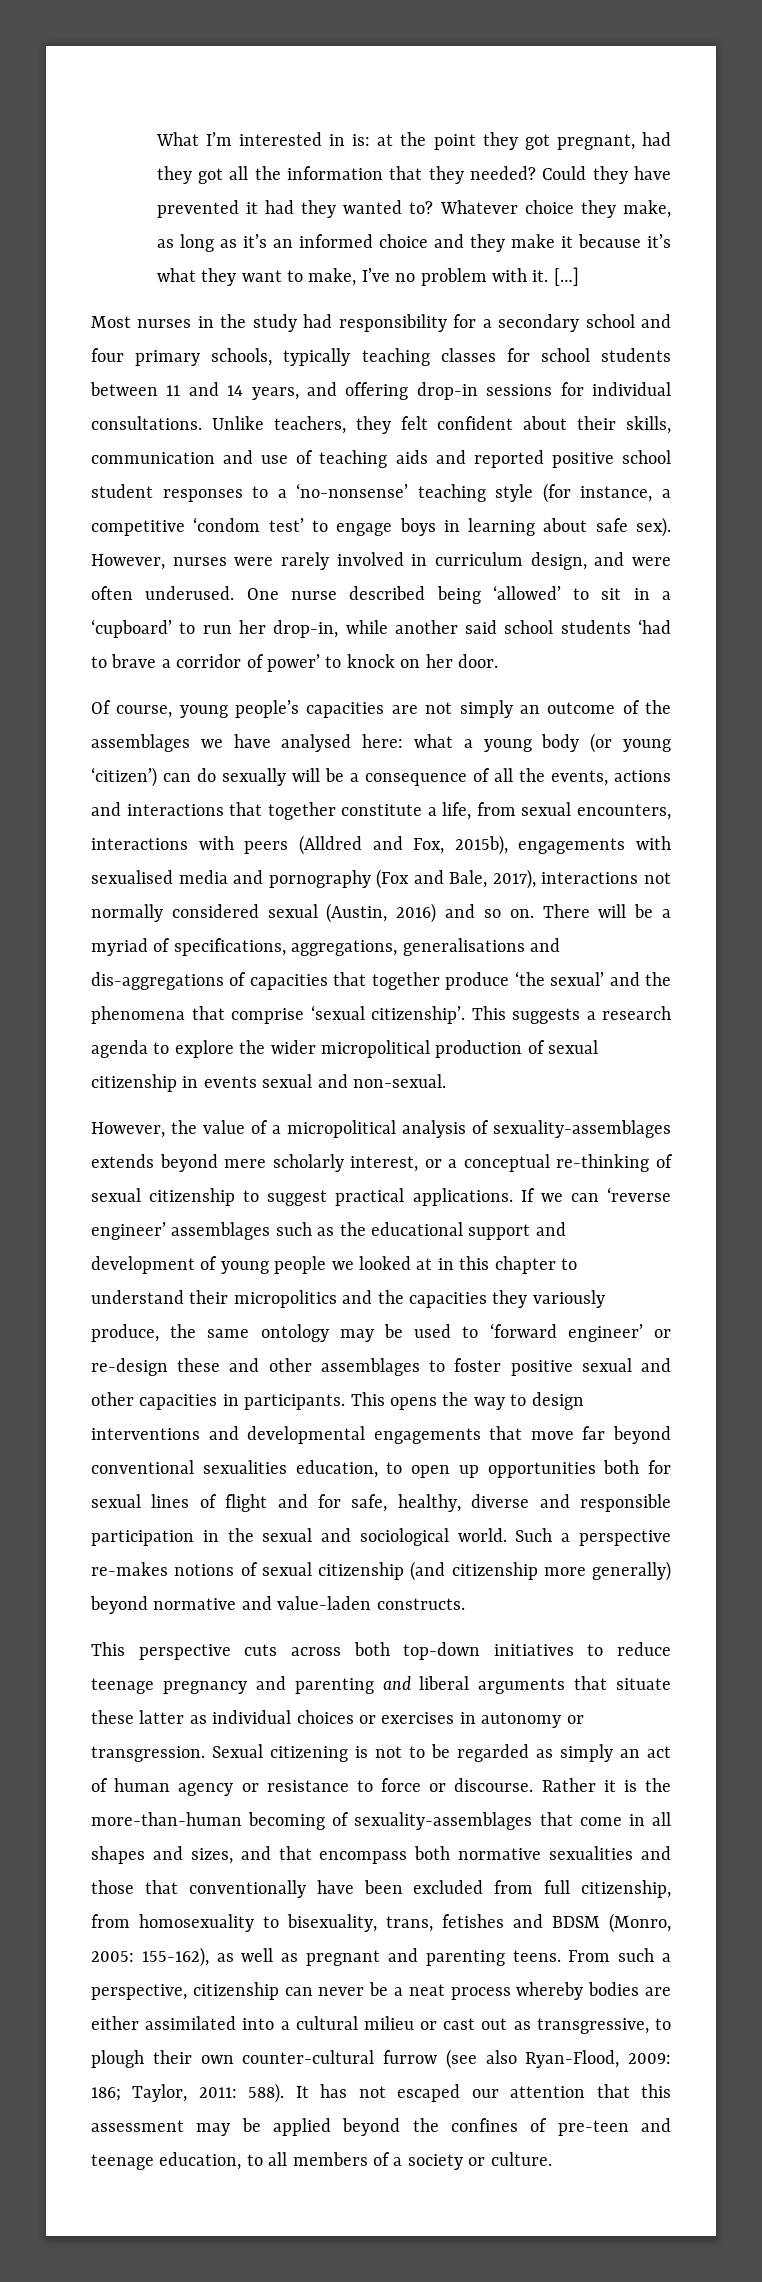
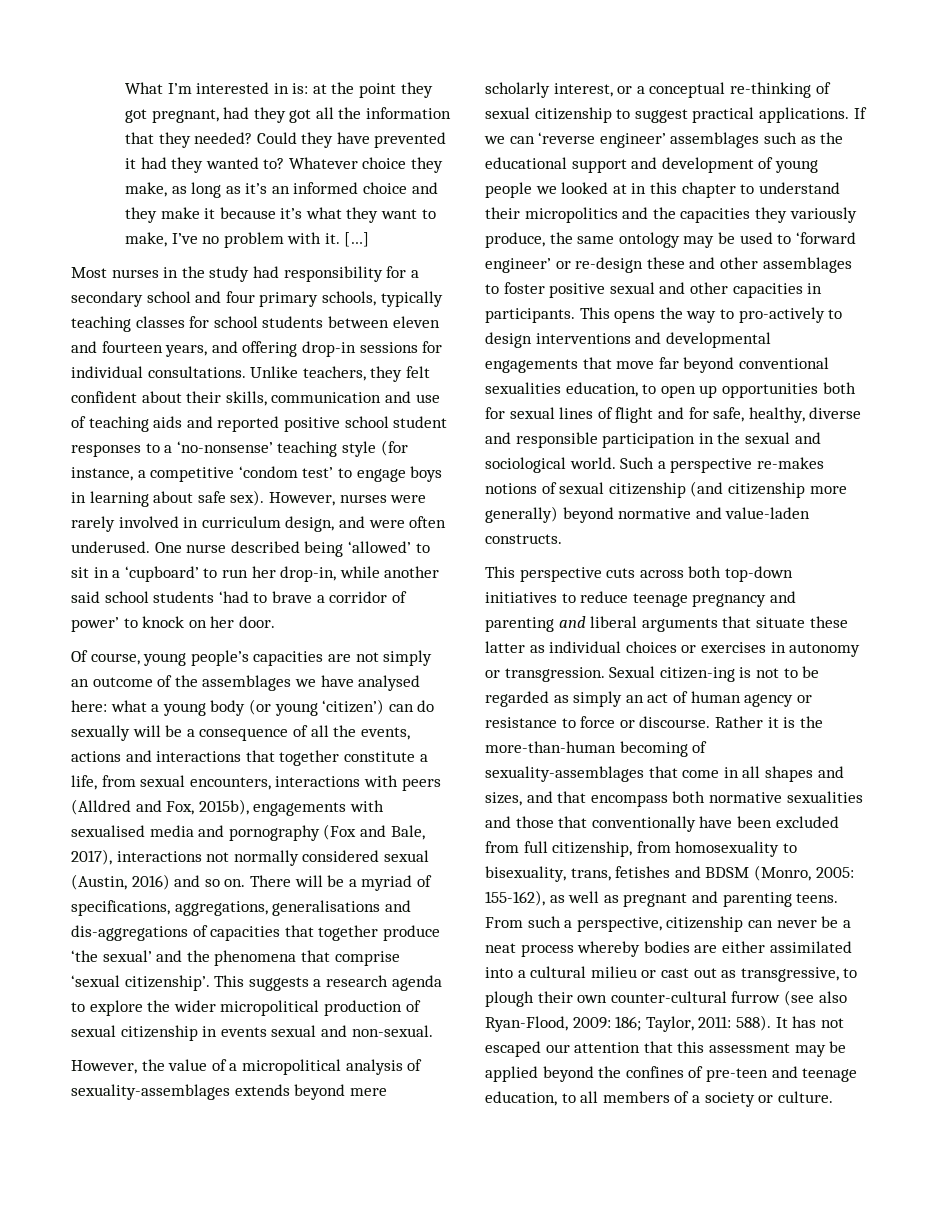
[166,382,244,396] 11 and 14 -> [392,316,440,328] [71,341,163,353] eleven and fourteen
(527, 1400) none -> [738,307,843,323] pro-actively to
[270,1746,348,1762] citizening -> [659,667,735,682] citizen-ing

